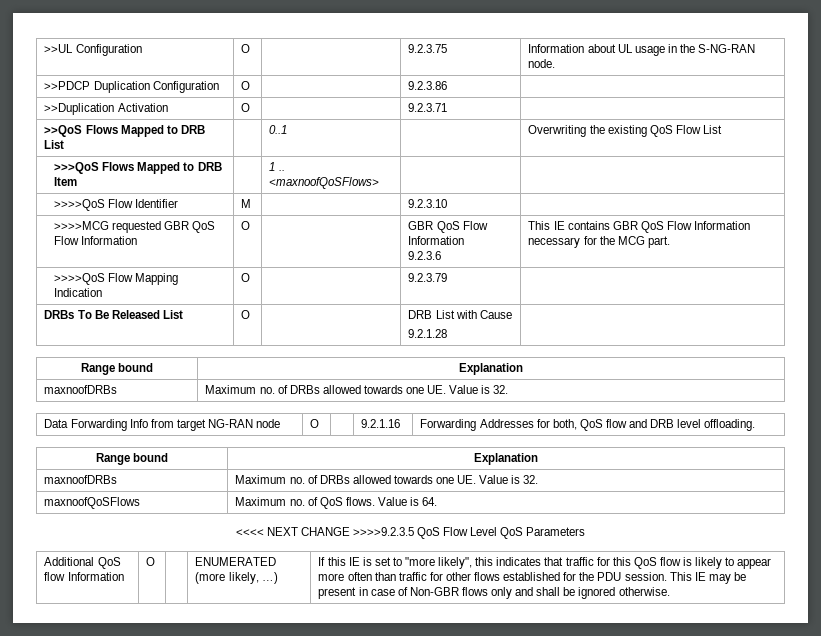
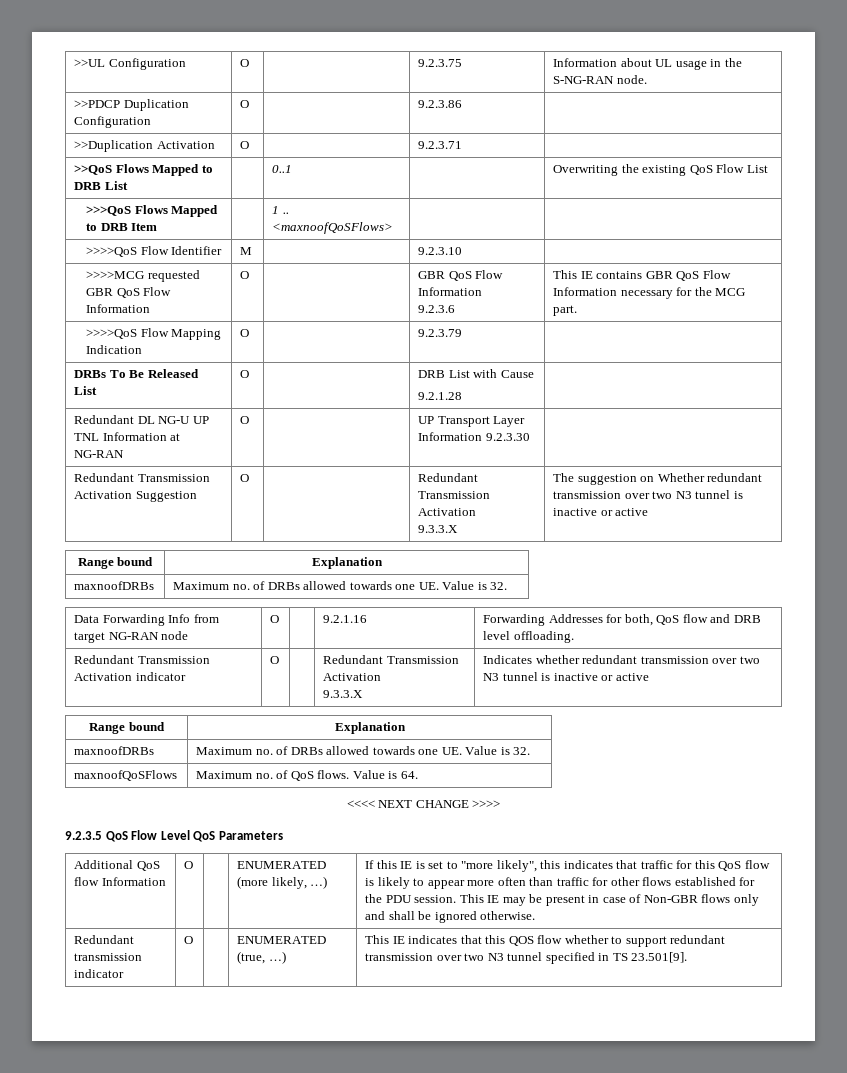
(448, 333) none -> [74,415,209,424] [74,432,181,441] [74,450,125,458] [240,416,250,424] [418,416,526,427] [418,432,530,441] [74,473,210,482] [74,491,197,502] [240,474,250,482] [418,473,479,482] [418,491,491,499] [418,508,477,516] [418,525,459,533] [553,473,763,485] [553,490,743,499] [553,508,649,516] // Redundant DL NG-U UP TNL Information at NG-RAN | O | | UP Transport Layer Information 9.2.3.30 | // Redundant Transmission Activation Suggestion | O | | Redundant Transmission Activation // 9.3.3.X | The suggestion on Whether redundant transmission over two N3 tunnel is inactive or active
(756, 425) none -> [74,655,210,664] [74,672,186,681] [270,656,280,664] [323,655,459,664] [323,673,382,681] [323,690,364,698] [483,655,760,664] [483,672,649,681] // Redundant Transmission Activation indicator | O | | Redundant Transmission Activation // 9.3.3.X | Indicates whether redundant transmission over two N3 tunnel is inactive or active
[352,527,414,536] >>>>9.2.3.5 -> [472,800,501,808] [65,831,102,840] >>>> // 9.2.3.5
(670, 591) none -> [74,935,135,944] [74,953,143,961] [74,969,125,978] [184,936,194,944] [237,936,327,944] [237,951,286,964] [365,935,726,947] [365,952,688,964] // Redundant transmission indicator | O | | ENUMERATED (true, …) | This IE indicates that this QOS flow whether to support redundant transmission over two N3 tunnel specified in TS 23.501[9].

